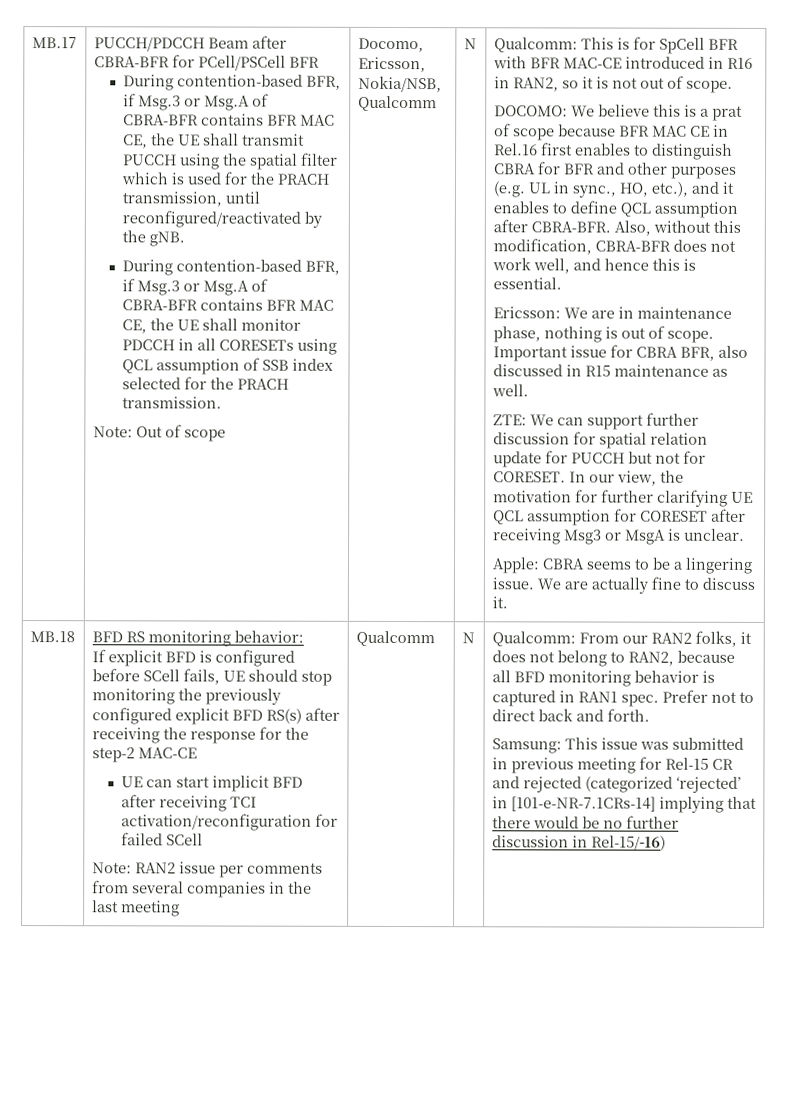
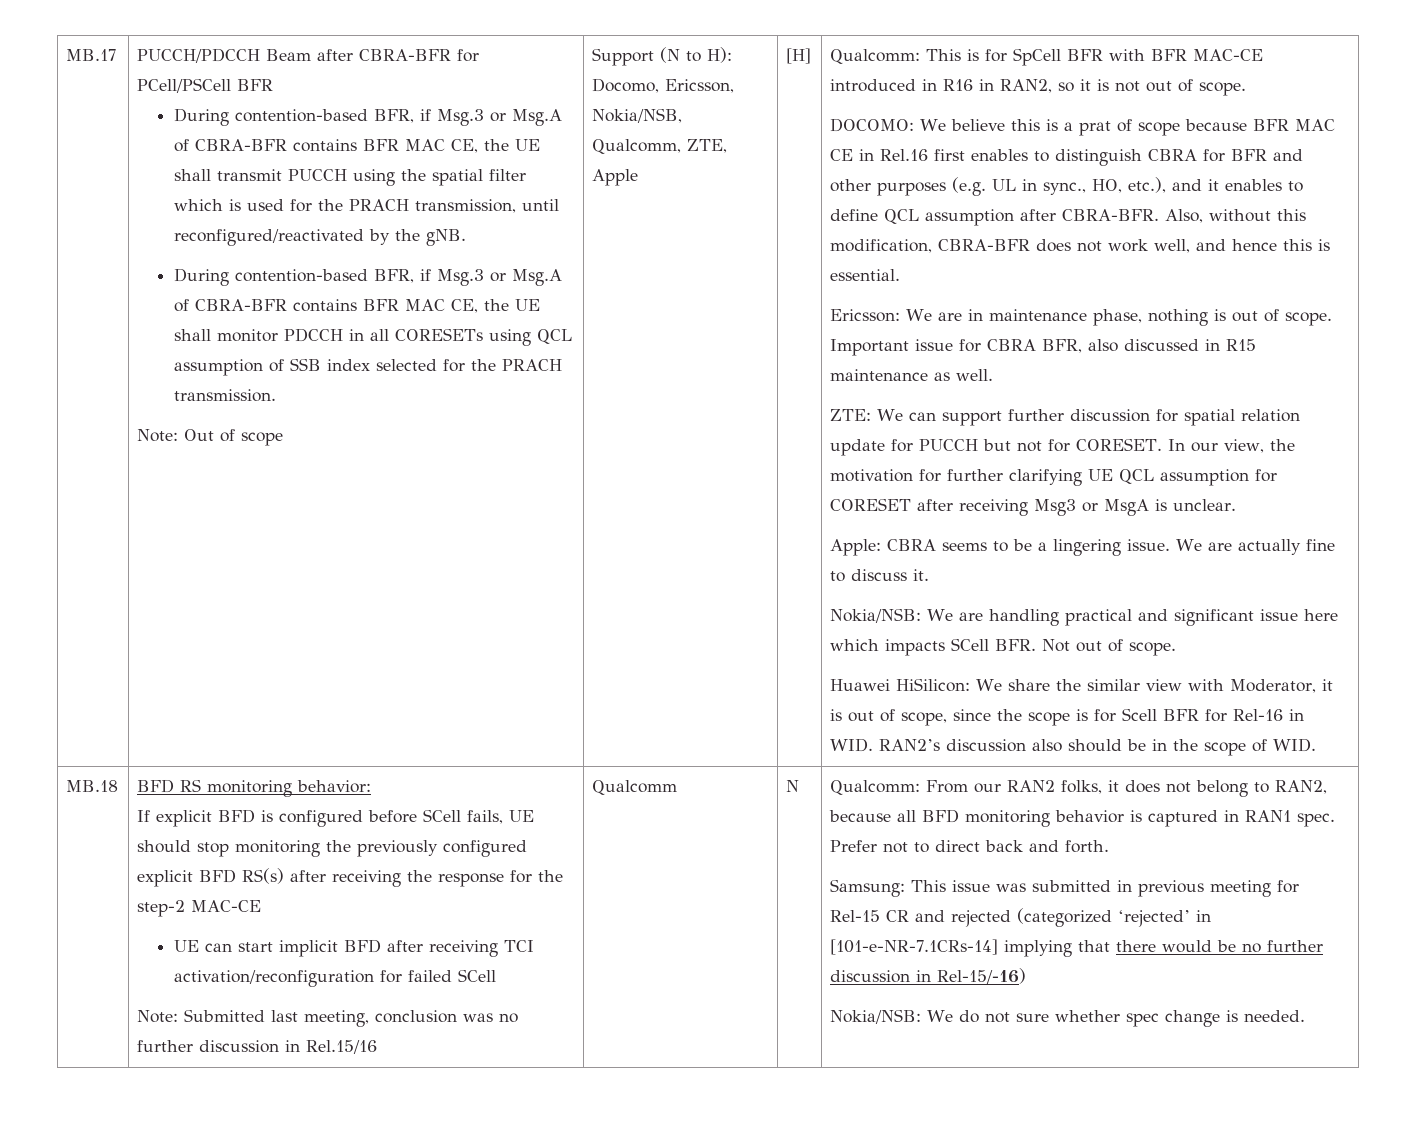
[357,37,424,53] [357,56,426,73] [357,75,442,93] [357,95,437,112] [463,38,477,50] Docomo, Ericsson, Nokia/NSB, Qualcomm | N -> [592,47,733,66] [592,78,735,93] [592,108,683,123] [592,139,728,154] [592,169,639,186] [786,48,812,64] Support (N to H): Docomo, Ericsson, Nokia/NSB, Qualcomm, ZTE, Apple | [H]
(508, 602) none -> [830,608,1339,626] [830,638,1177,656] [830,678,1334,693] [830,708,1305,726] [830,738,1317,756] // Nokia/NSB: We are handling practical and significant issue here which impacts SCell BFR. Not out of scope. // Huawei HiSilicon: We share the similar view with Moderator, it is out of scope, since the scope is for Scell BFR for Rel-16 in WID. RAN2’s discussion also should be in the scope of WID.
[134,861,323,878] [91,880,312,898] [91,900,180,917] RAN2 issue per comments from several companies in the last meeting -> [184,1009,519,1027] [137,1040,378,1054] Submitted last meeting, conclusion was no further discussion in Rel.15/16
(666, 843) none -> [830,1009,1306,1027] // Nokia/NSB: We do not sure whether spec change is needed.

